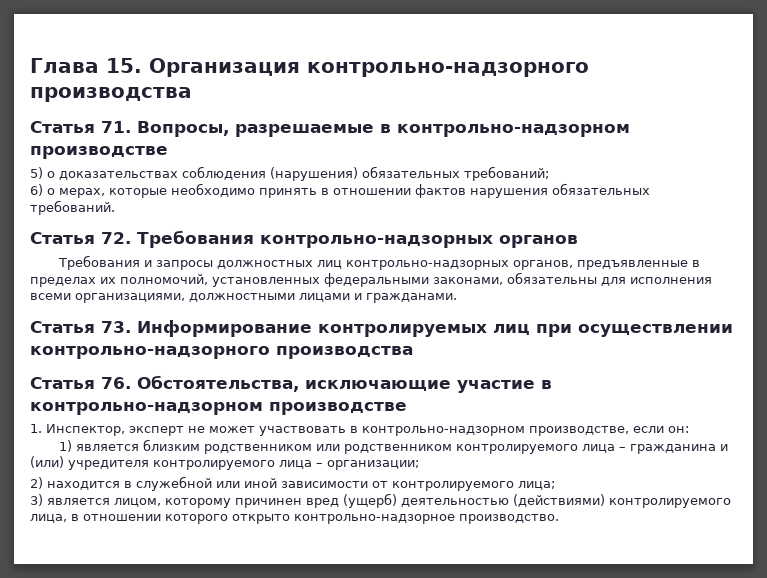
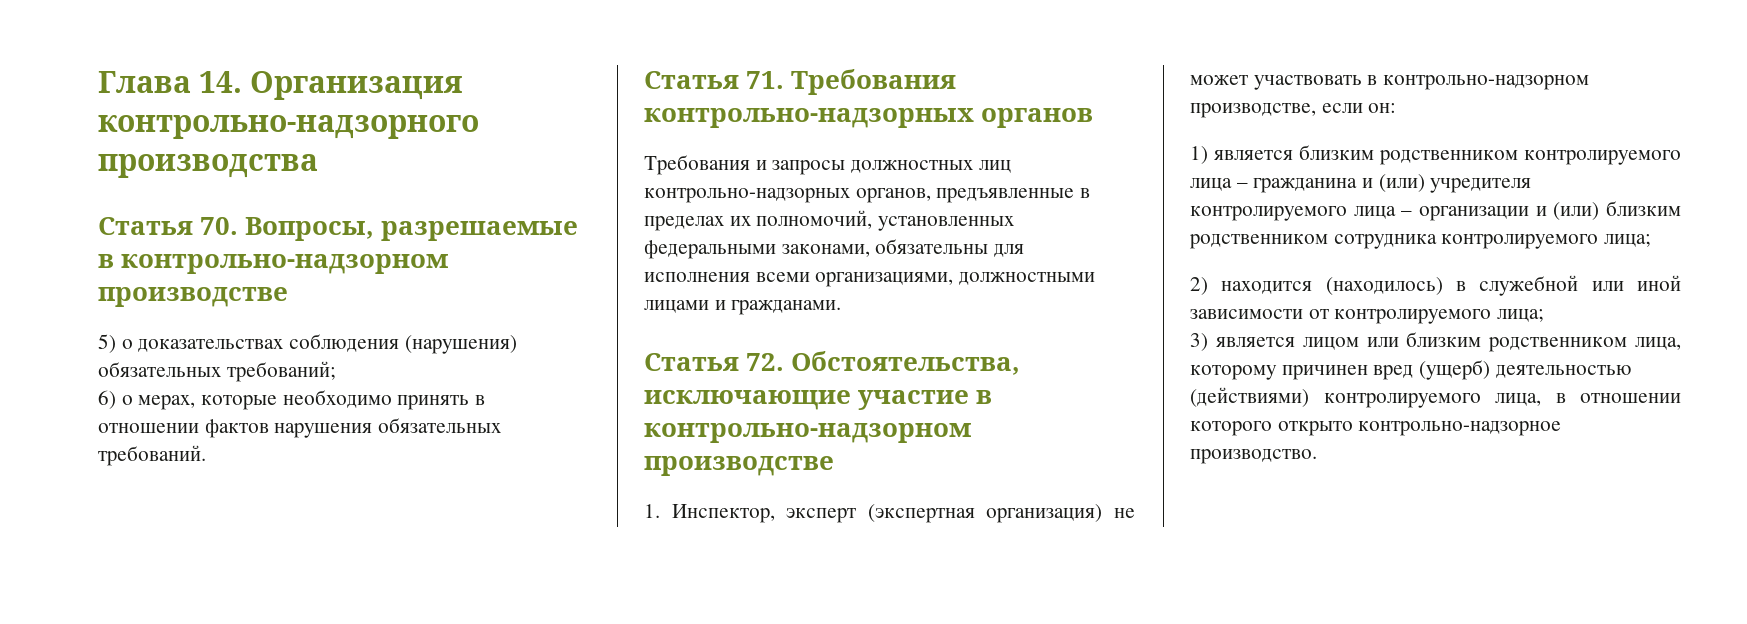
[106,58,142,73] 15. -> [199,71,243,93] 14.
[101,121,131,133] 71. -> [200,217,239,235] 70.
[101,232,131,244] 72. -> [746,71,785,89] 71.
[101,320,733,337] [30,346,413,359] [30,377,131,389] 73. Информирование контролируемых лиц при осуществлении контрольно-надзорного производства // Статья 76. -> [746,353,785,371] 72.
(184, 431) none -> [867,504,1103,523] (экспертная организация)
[315,444,452,454] или родственником -> (1518, 157) none
[327,460,419,470] организации; -> [1419,201,1681,221] [1189,234,1652,249] организации и (или) близким родственником сотрудника контролируемого лица;
(120, 485) none -> [1325,277,1443,295] (находилось)
[114,498,161,507] лицом, -> [1302,332,1681,352] лицом или близким родственником лица,

